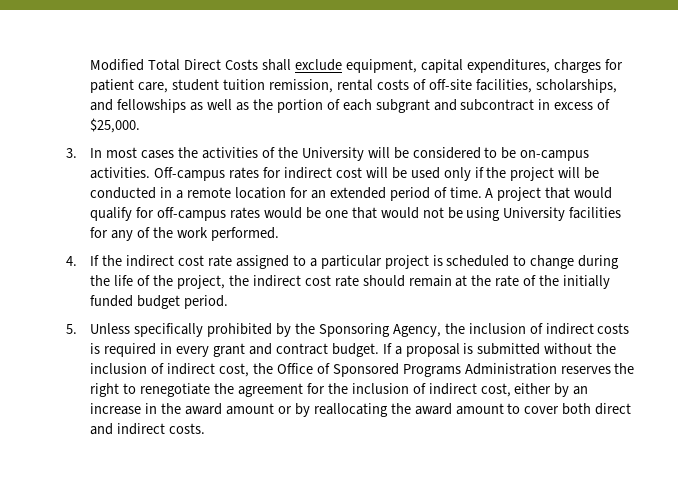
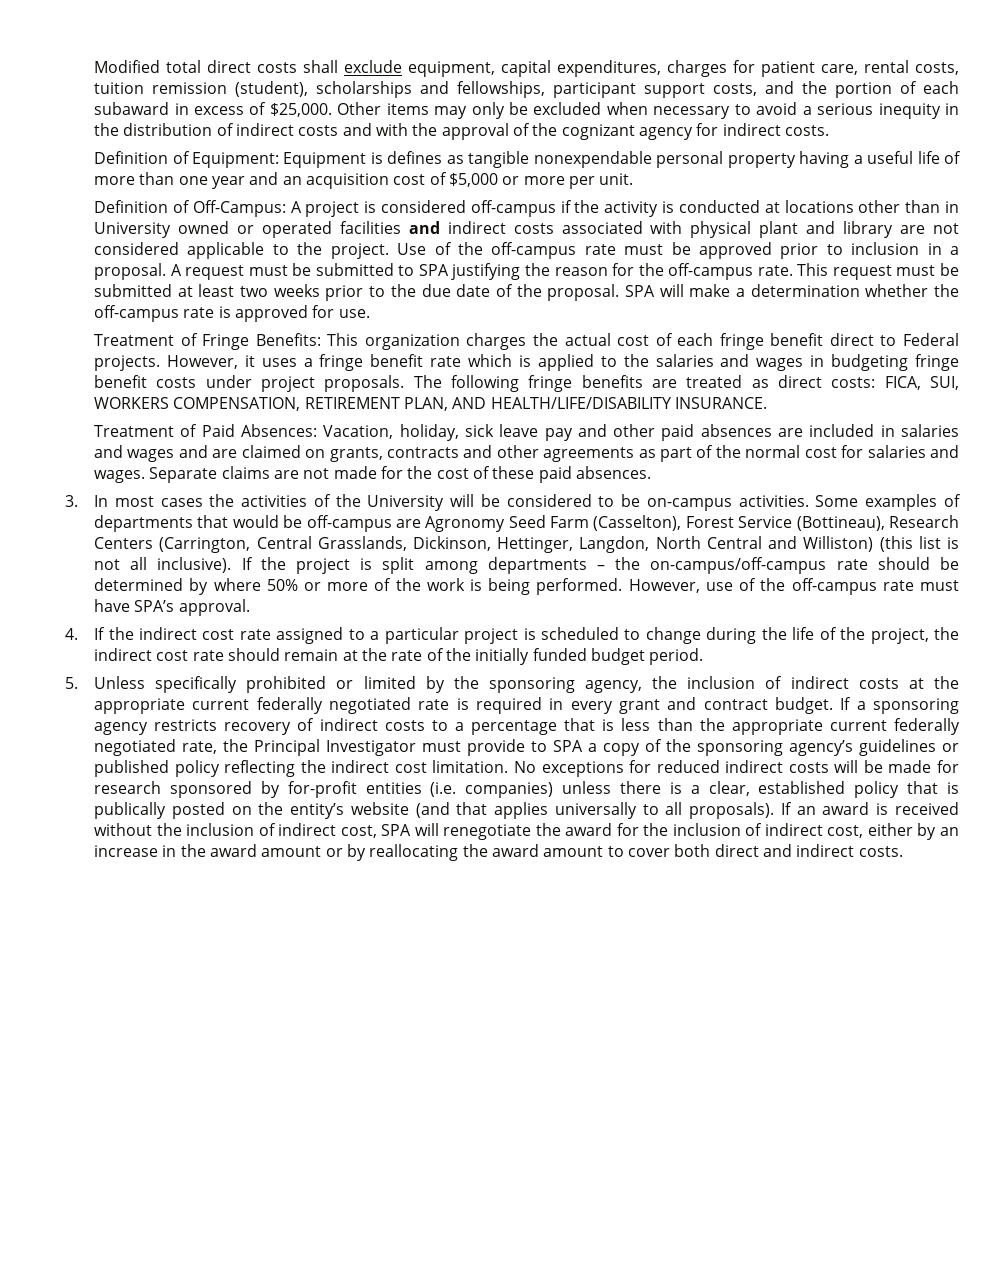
[148,59,259,71] Total Direct Costs -> [166,60,298,73] total direct costs
[172,79,617,93] [90,99,250,113] student tuition remission, rental costs of off-site facilities, scholarships, and fellowships as well as -> [864,60,959,75] [94,81,795,98] rental costs, tuition remission (student), scholarships and fellowships, participant support costs, and
[375,99,535,113] subgrant and subcontract -> [94,102,170,115] subaward
(141, 125) none -> [337,102,959,119] [94,123,829,140] [94,151,962,168] [94,172,634,189] [94,200,959,217] [94,221,960,238] [94,242,960,259] [94,263,959,280] [94,284,960,301] [94,305,370,322] [94,333,959,350] [94,354,960,371] [94,375,960,392] [94,397,767,411] [94,424,959,441] [94,445,960,462] [94,466,651,483] Other items may only be excluded when necessary to avoid a serious inequity in the distribution of indirect costs and with the approval of the cognizant agency for indirect costs. // Definition of Equipment: Equipment is defines as tangible nonexpendable personal property having a useful life of more than one year and an acquisition cost of $5,000 or more per unit. // Definition of Off-Campus: A project is considered off-campus if the activity is conducted at locations other than in University owned or operated facilities and indirect costs associated with physical plant and library are not considered applicable to the project. Use of the off-campus rate must be approved prior to inclusion in a proposal. A request must be submitted to SPA justifying the reason for the off-campus rate. This request must be submitted at least two weeks prior to the due date of the proposal. SPA will make a determination whether the off-campus rate is approved for use. // Treatment of Fringe Benefits: This organization charges the actual cost of each fringe benefit direct to Federal projects. However, it uses a fringe benefit rate which is applied to the salaries and wages in budgeting fringe benefit costs under project proposals. The following fringe benefits are treated as direct costs: FICA, SUI, WORKERS COMPENSATION, RETIREMENT PLAN, AND HEALTH/LIFE/DISABILITY INSURANCE. // Treatment of Paid Absences: Vacation, holiday, sick leave pay and other paid absences are included in salaries and wages and are claimed on grants, contracts and other agreements as part of the normal cost for salaries and wages. Separate claims are not made for the cost of these paid absences.
[154,167,600,181] [90,187,613,201] [90,207,622,221] [90,227,134,241] Off-campus rates for indirect cost will be used only if the project will be conducted in a remote location for an extended period of time. A project that would qualify for off-campus rates would be one that would not be using University facilities for any -> [815,494,962,511] [94,515,960,532] [94,536,960,553] [94,557,960,574] [94,578,369,595] Some examples of departments that would be off-campus are Agronomy Seed Farm (Casselton), Forest Service (Bottineau), Research Centers (Carrington, Central Grasslands, Dickinson, Hettinger, Langdon, North Central and Williston) (this list is not all inclusive). If the project is split among departments – the on-campus/off-campus rate should be determined by where 50% or more
(209, 232) none -> [470,578,531,595] is being
(279, 234) none -> [628,578,960,595] [94,599,250,616] However, use of the off-campus rate must have SPA’s approval.
[276,323,441,337] by the Sponsoring Agency, -> [336,676,643,693] or limited by the sponsoring agency,
(630, 328) none -> [908,676,959,689] [94,697,450,714] at the appropriate current federally negotiated rate
[405,343,541,357] proposal is submitted -> [873,698,960,714] [94,718,960,735] [94,739,959,756] [94,760,959,777] [94,781,959,798] [94,802,960,819] sponsoring agency restricts recovery of indirect costs to a percentage that is less than the appropriate current federally negotiated rate, the Principal Investigator must provide to SPA a copy of the sponsoring agency’s guidelines or published policy reflecting the indirect cost limitation. No exceptions for reduced indirect costs will be made for research sponsored by for-profit entities (i.e. companies) unless there is a clear, established policy that is publically posted on the entity’s website (and that applies universally to all proposals). If an award is received
[253,363,635,377] [90,383,137,397] the Office of Sponsored Programs Administration reserves the right to -> [381,823,439,836] SPA will
[238,383,304,397] agreement -> [565,823,613,836] award

